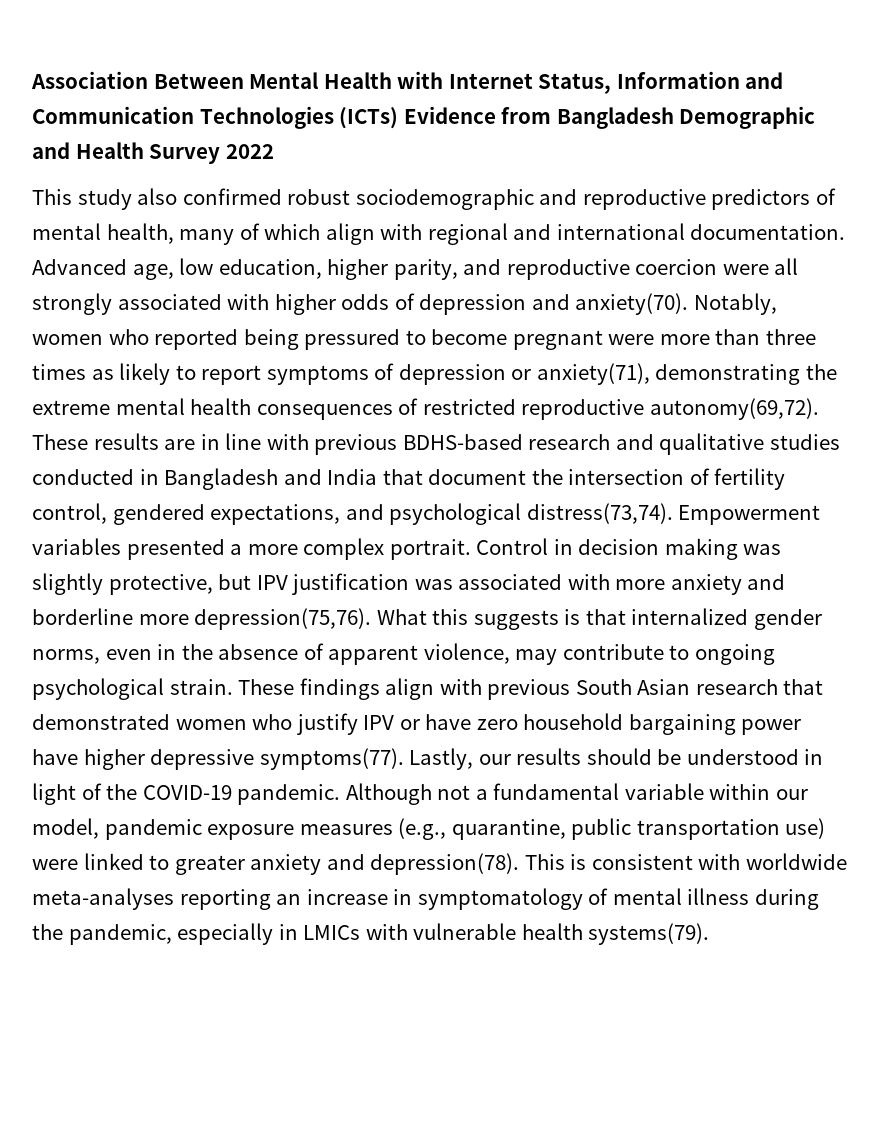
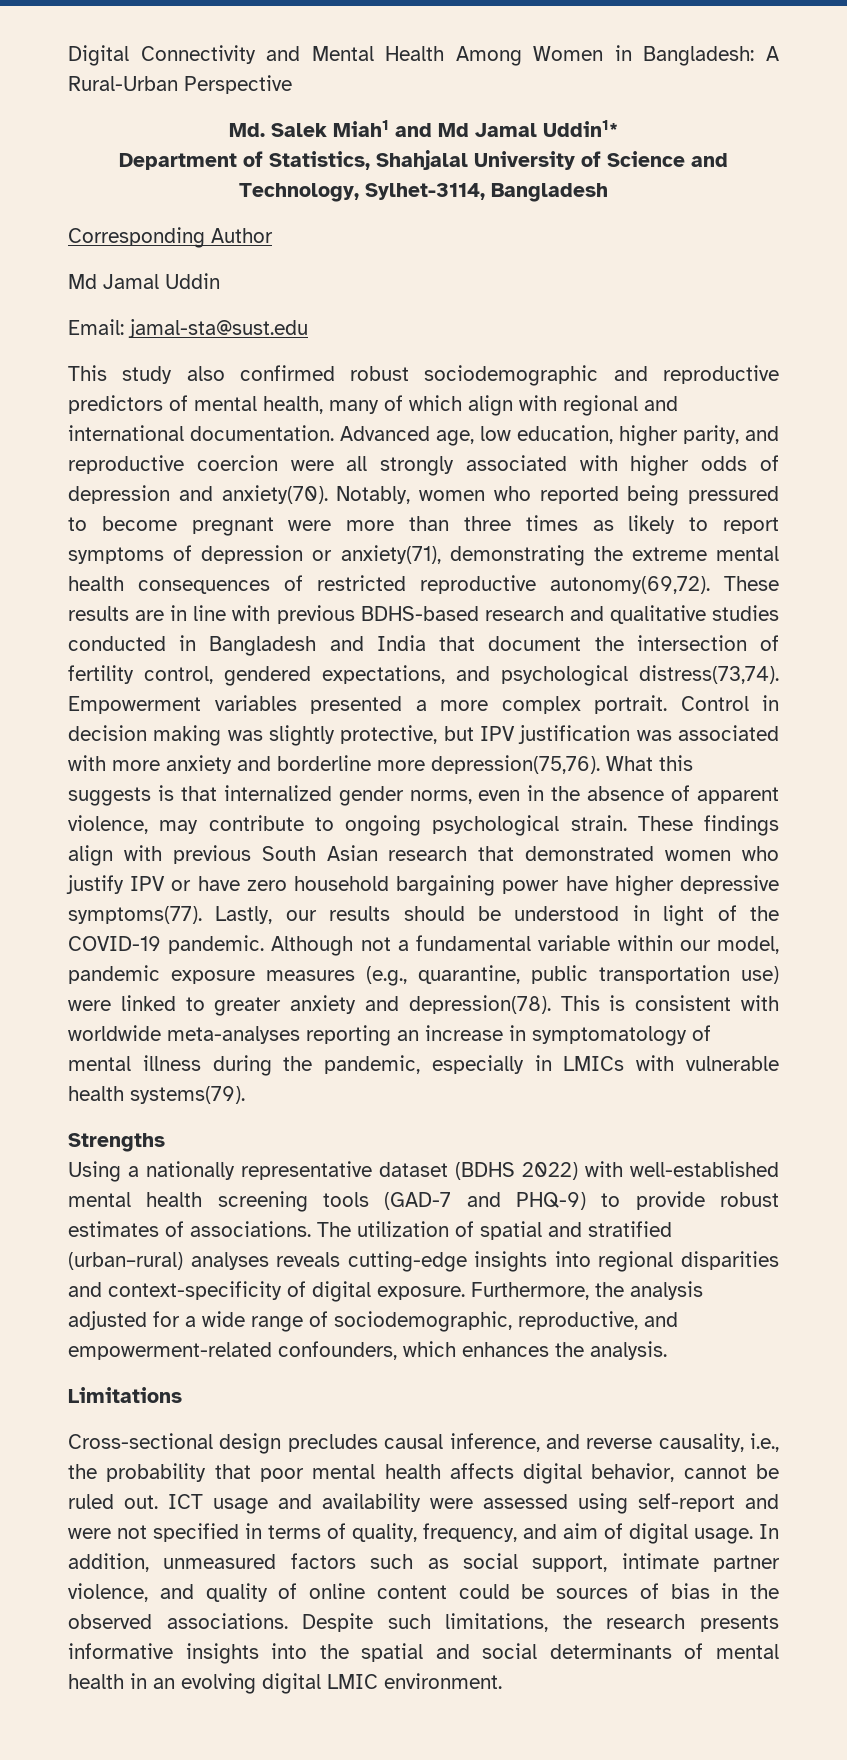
[31,71,784,94] [32,106,816,129] [32,142,274,164] Association Between Mental Health with Internet Status, Information and Communication Technologies (ICTs) Evidence from Bangladesh Demographic and Health Survey 2022 -> [68,45,779,66] [68,75,292,94] [229,120,618,137] [119,150,728,170] [239,183,608,202] [68,227,273,248] [68,273,220,289] [68,319,308,338] Digital Connectivity and Mental Health Among Women in Bangladesh: A Rural-Urban Perspective // Md. Salek Miah1 and Md Jamal Uddin1* // Department of Statistics, Shahjalal University of Science and Technology, Sylhet-3114, Bangladesh // Corresponding Author // Md Jamal Uddin // Email: jamal-sta@sust.edu
(710, 934) none -> [68,1133,165,1152] [68,1161,779,1182] [68,1191,780,1212] [68,1221,672,1240] [68,1251,779,1272] [68,1281,703,1302] [68,1311,678,1332] [68,1341,667,1360] [68,1387,182,1403] [68,1433,779,1454] [68,1463,779,1484] [68,1493,779,1514] [68,1523,779,1544] [68,1553,780,1572] [68,1583,779,1602] [68,1613,779,1632] [68,1643,779,1664] [68,1673,502,1694] // Strengths // Using a nationally representative dataset (BDHS 2022) with well-established mental health screening tools (GAD-7 and PHQ-9) to provide robust estimates of associations. The utilization of spatial and stratified (urban–rural) analyses reveals cutting-edge insights into regional disparities and context-specificity of digital exposure. Furthermore, the analysis adjusted for a wide range of sociodemographic, reproductive, and empowerment-related confounders, which enhances the analysis. // Limitations // Cross-sectional design precludes causal inference, and reverse causality, i.e., the probability that poor mental health affects digital behavior, cannot be ruled out. ICT usage and availability were assessed using self-report and were not specified in terms of quality, frequency, and aim of digital usage. In addition, unmeasured factors such as social support, intimate partner violence, and quality of online content could be sources of bias in the observed associations. Despite such limitations, the research presents informative insights into the spatial and social determinants of mental health in an evolving digital LMIC environment.

